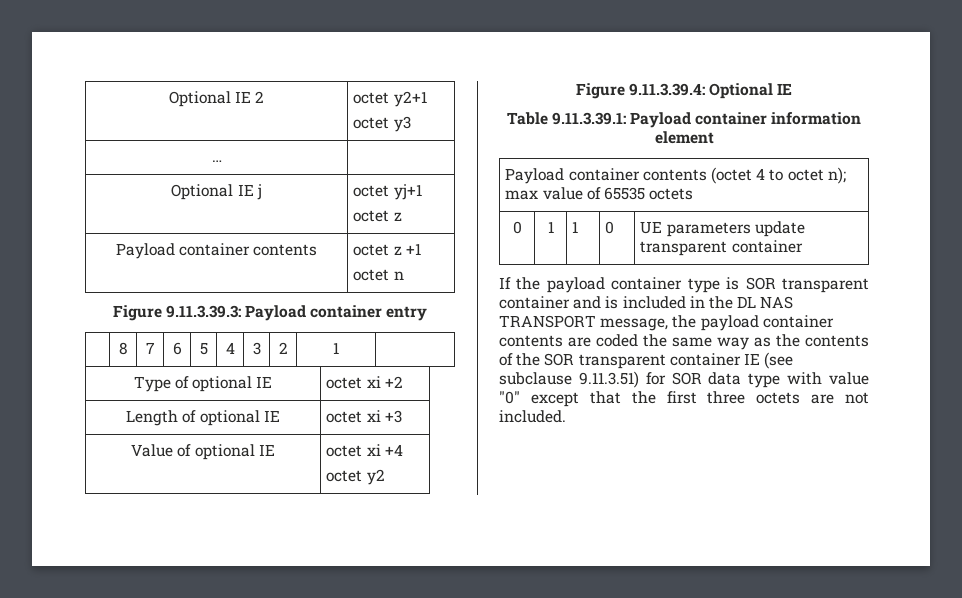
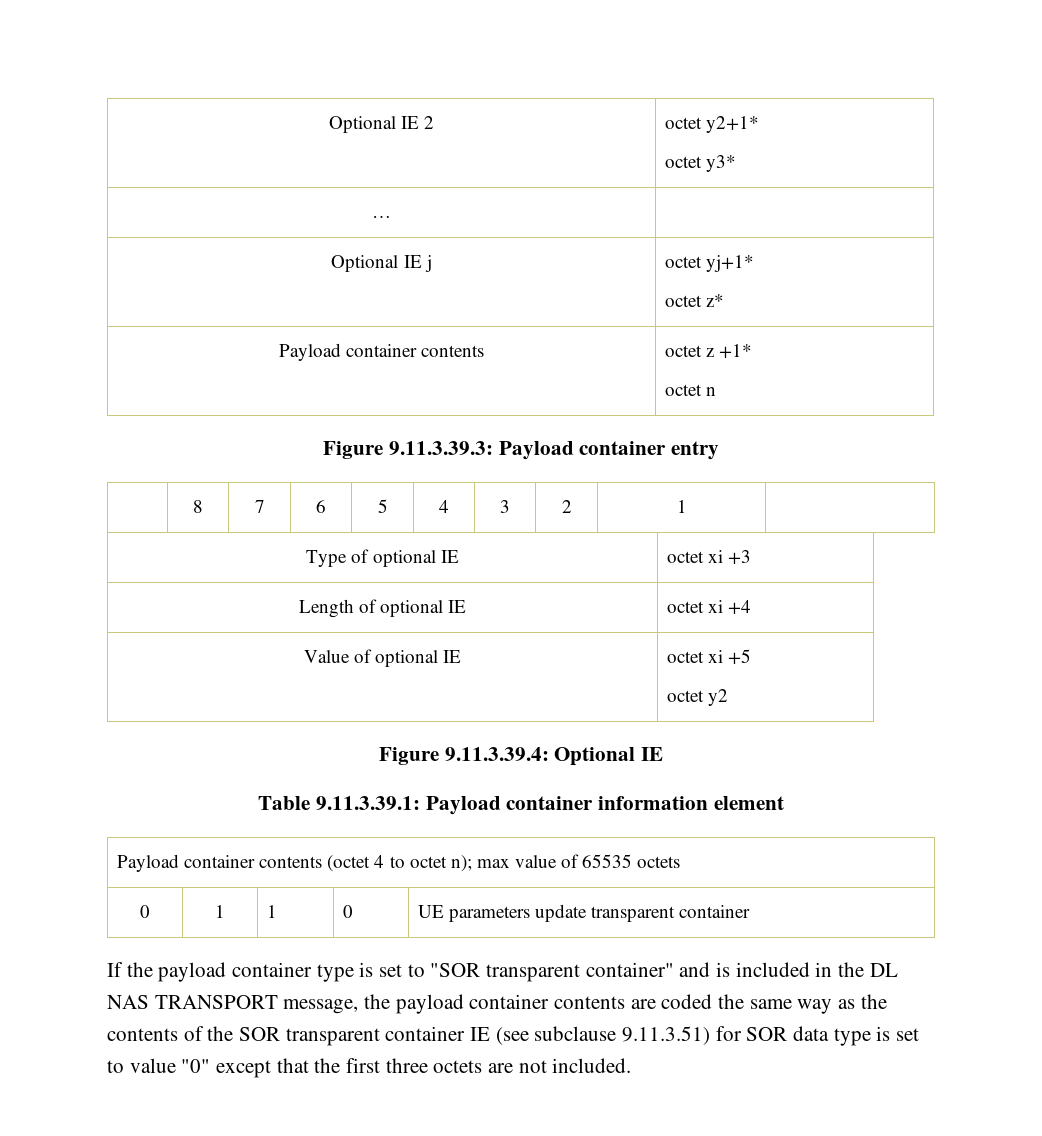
[393,91,427,107] [353,116,411,132] y2+1 // octet y3 -> [705,116,759,133] [664,155,736,172] y2+1* // octet y3*
[393,184,422,200] [353,210,402,222] yj+1 // octet z -> [705,255,754,272] [664,294,724,307] yj+1* // octet z*
[405,243,421,255] +1 -> [719,344,753,358] +1*
[384,376,403,388] +2 -> [728,550,752,564] +3
[384,410,402,423] +3 -> [728,600,752,614] +4
[384,444,403,456] +4 -> [728,649,752,664] +5
[745,277,869,293] [499,296,570,309] SOR transparent container -> [379,962,674,982] set to "SOR transparent container"
[787,372,823,385] with -> [876,1026,920,1041] [107,1060,124,1073] is set to

